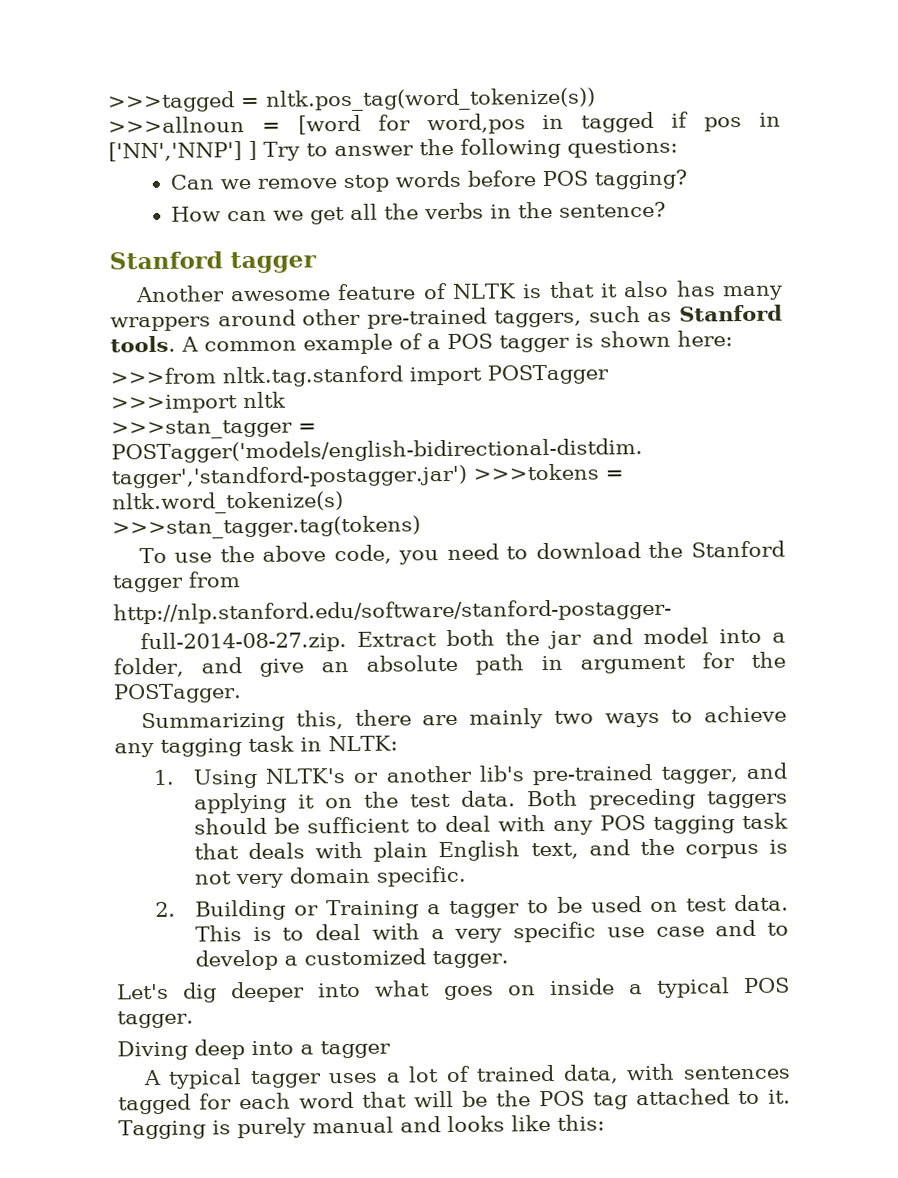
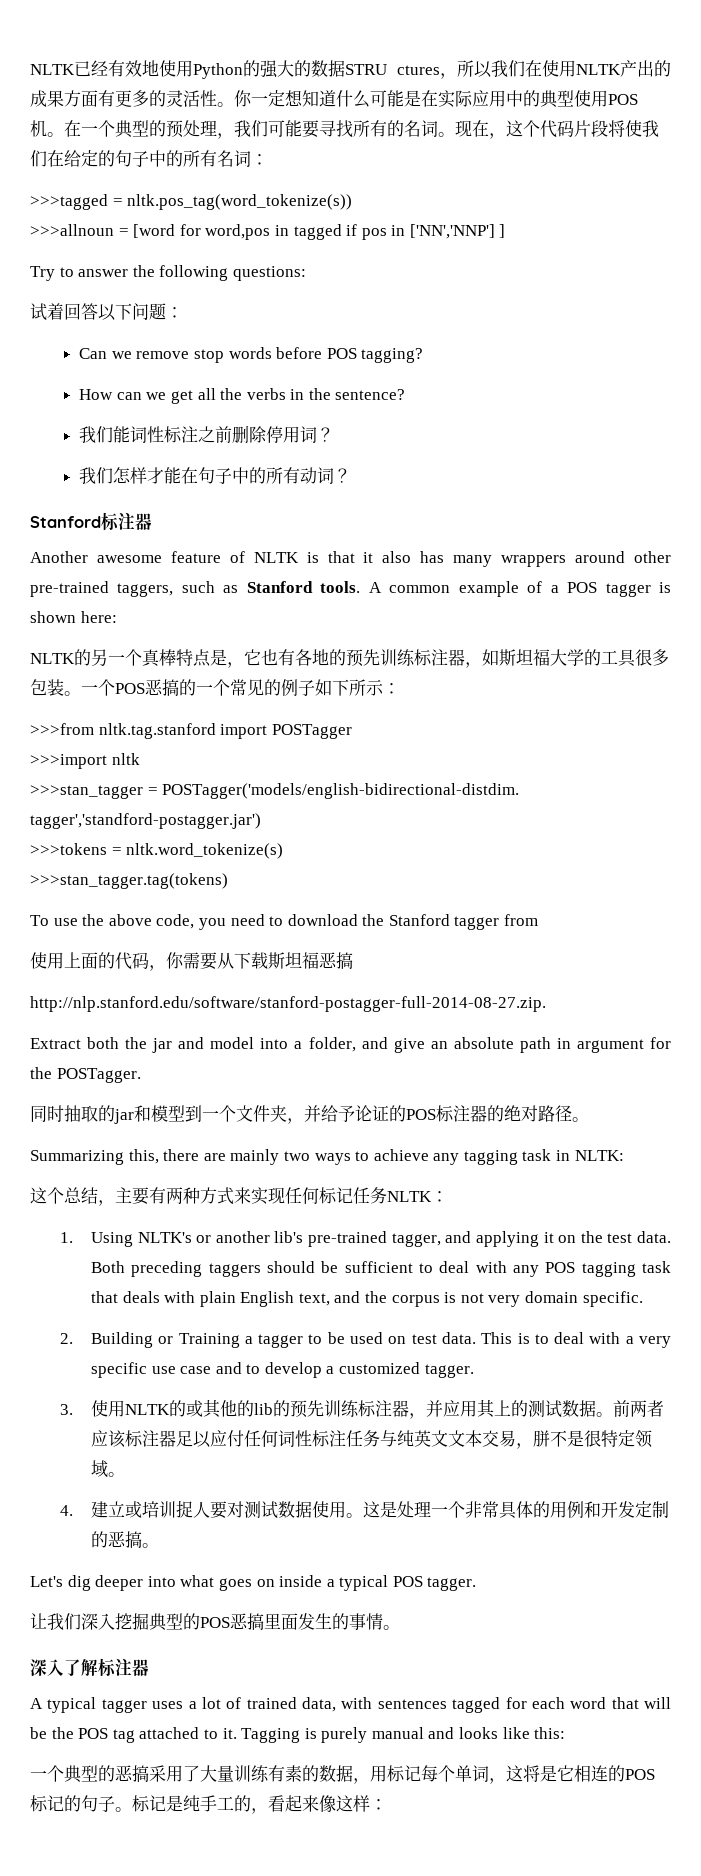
(107, 102) none -> [30,60,671,79] [30,90,638,108] [30,120,659,139] [30,150,268,167] NLTK已经有效地使用Python的强大的数据STRU ctures，所以我们在使用NLTK产出的成果方面有更多的灵活性。你一定想知道什么可能是在实际应用中的典型使用POS机。在一个典型的预处理，我们可能要寻找所有的名词。现在，这个代码片段将使我们在给定的句子中的所有名词： //
(257, 150) none -> (506, 231) //
(678, 148) none -> [30,303,183,321] // 试着回答以下问题：
[109,251,317,274] // Stanford tagger -> [79,425,335,443] [79,467,352,484] [30,512,152,530] // 我们能词性标注之前删除停用词？ // 我们怎样才能在句子中的所有动词？ // Stanford标注器
(733, 338) none -> [30,649,669,668] [30,679,400,696] // NLTK的另一个真棒特点是，它也有各地的预先训练标注器，如斯坦福大学的工具很多包装。一个POS恶搞的一个常见的例子如下所示：
(467, 476) none -> (261, 821) //
[113,598,672,625] [139,631,347,654] http://nlp.stanford.edu/software/stanford-postagger- // full-2014-08-27.zip. -> [30,952,353,971] [30,996,546,1012] 使用上面的代码，你需要从下载斯坦福恶搞 // http://nlp.stanford.edu/software/stanford-postagger-full-2014-08-27.zip. //
(242, 693) none -> [30,1105,589,1124] // 同时抽取的jar和模型到一个文件夹，并给予论证的POS标注器的绝对路径。
(398, 743) none -> [30,1187,448,1206] // 这个总结，主要有两种方式来实现任何标记任务NLTK：
(509, 959) none -> [60,1399,664,1419] [90,1430,653,1449] [90,1460,125,1478] [60,1500,669,1519] [90,1531,159,1548] // 3.使用NLTK的或其他的lib的预先训练标注器，并应用其上的测试数据。前两者应该标注器足以应付任何词性标注任务与纯英文文本交易，胼不是很特定领域。 // 4.建立或培训捉人要对测试数据使用。这是处理一个非常具体的用例和开发定制的恶搞。
[117,1039,391,1061] Diving deep into a tagger -> [30,1613,400,1631] [30,1658,149,1676] 让我们深入挖掘典型的POS恶搞里面发生的事情。 // 深入了解标注器
(605, 1122) none -> [30,1765,655,1784] [30,1795,387,1814] // 一个典型的恶搞采用了大量训练有素的数据，用标记每个单词，这将是它相连的POS标记的句子。标记是纯手工的，看起来像这样：

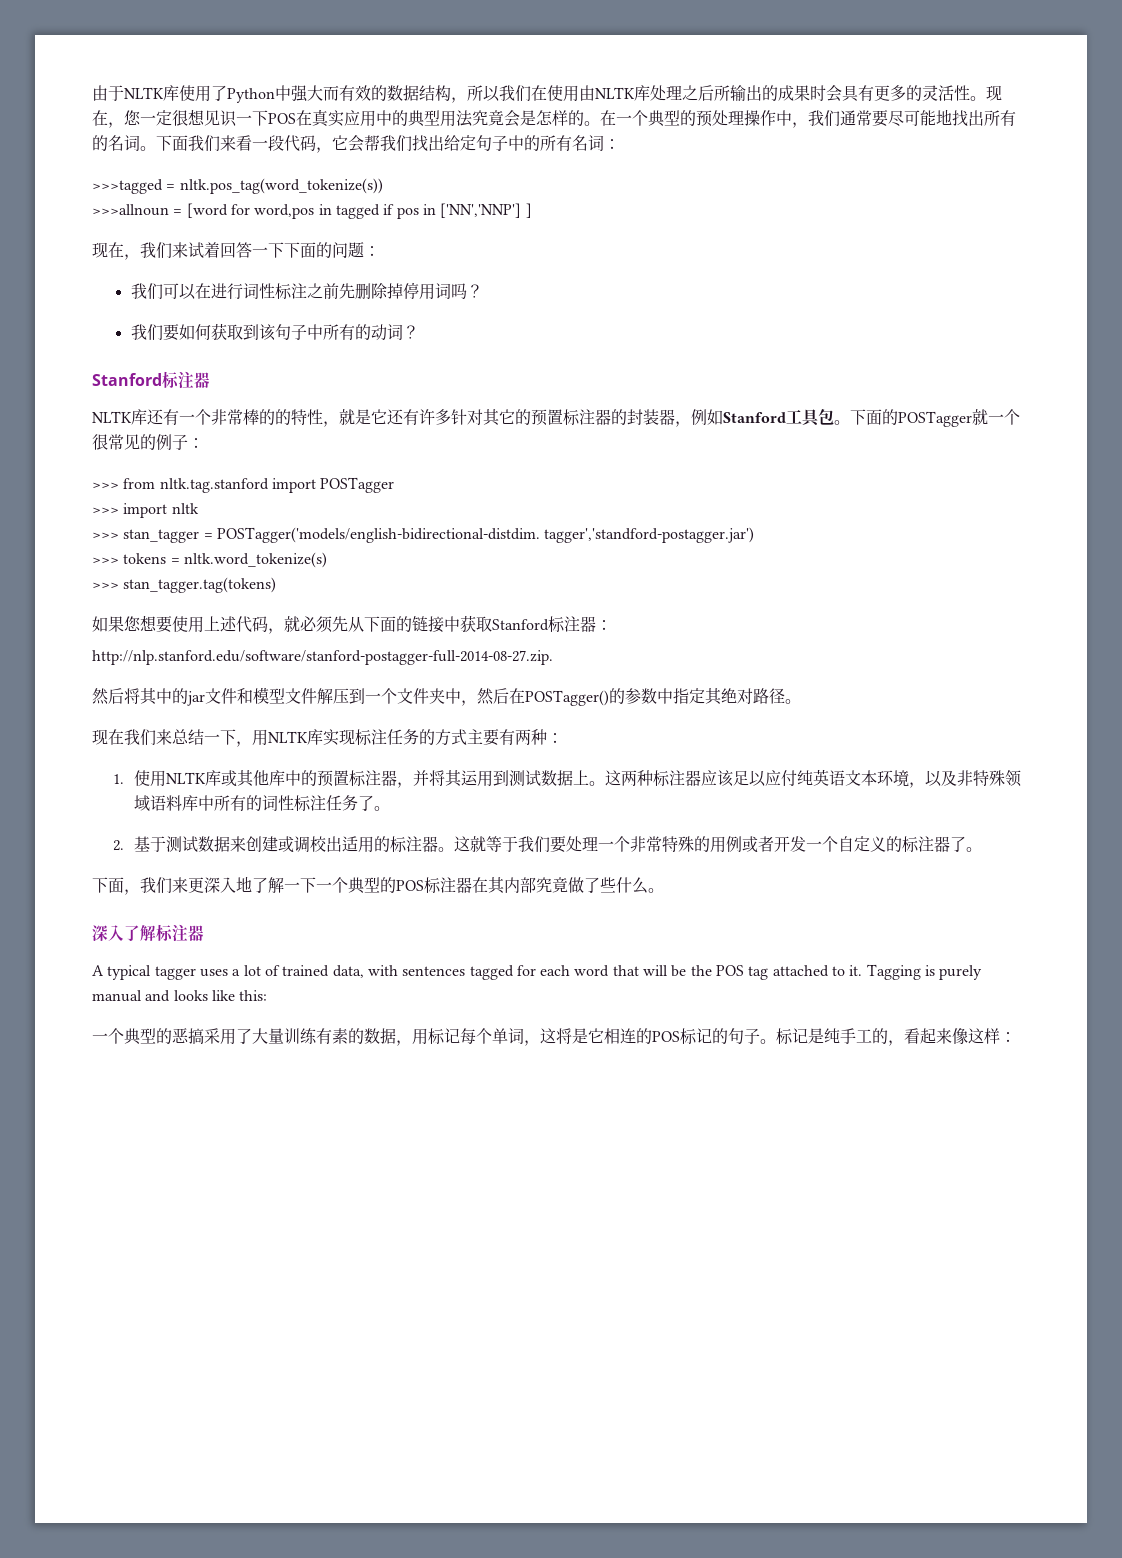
[30,60,637,79] NLTK已经有效地使用Python的强大的数据STRU ctures，所以我们在使用NLTK产 -> [92,85,746,103] 由于NLTK库使用了Python中强大而有效的数据结构，所以我们在使用由NLTK库处理之后所输
[64,90,98,107] 方面 -> [810,85,859,102] 时会具
[234,90,638,108] [30,120,47,137] 你一定想知道什么可能是在实际应用中的典型使用POS机 -> [986,85,1002,101] [92,109,584,128] 现在，您一定很想见识一下POS在真实应用中的典型用法究竟会是怎样的
[217,120,659,139] [30,150,115,167] ，我们可能要寻找所有的名词。现在，这个代码片段将使我们在给定的 -> [744,109,1016,128] [92,135,476,153] 操作中，我们通常要尽可能地找出所有的名词。下面我们来看一段代码，它会帮我们找出给定
[30,265,306,281] [30,303,183,321] [79,347,424,363] [79,388,406,404] [79,426,131,443] Try to answer the following questions: // 试着回答以下问题： // Can we remove stop words before POS tagging? // How can we get all the verbs in the sentence? // 我们能 -> [92,242,380,260] [130,283,243,300] 现在，我们来试着回答一下下面的问题： // 我们可以在进行
[232,425,335,443] [79,467,352,484] [30,512,152,530] [30,551,671,567] [30,581,671,597] [30,611,117,623] [30,649,669,668] [30,679,230,696] 删除停用词？ // 我们怎样才能在句子中的所有动词？ // Stanford标注器 // Another awesome feature of NLTK is that it also has many wrappers around other pre-trained taggers, such as Stanford tools. A common example of a POS tagger is shown here: // NLTK的另一个真棒特点是，它也有各地的预先训练标注器，如斯坦福大学的工具很多包装。一个POS恶搞的一个 -> [338,282,483,300] [130,323,419,341] [92,371,210,389] [92,408,1020,427] [92,434,108,450] 先删除掉停用词吗？ // 我们要如何获取到该句子中所有的动词？ // Stanford标注器 // NLTK库还有一个非常棒的的特性，就是它还有许多针对其它的预置标注器的封装器，例如Stanford工具包。下面的POSTagger就一个很
[315,679,400,696] [30,723,94,735] 如下所示： // >>>from -> [188,438,204,448] [92,478,156,489] ： // >>> from
[30,754,107,769] >>>import -> [92,503,168,518] >>> import
[30,785,143,799] >>>stan_tagger -> [92,529,200,543] >>> stan_tagger
[30,843,107,855] >>>tokens -> [92,553,167,564] >>> tokens
[30,873,228,889] [30,914,539,930] [30,952,353,971] [30,996,546,1012] [30,1037,671,1053] [30,1067,141,1083] [30,1105,589,1124] [30,1149,624,1165] [30,1187,448,1206] [60,1231,671,1247] [90,1261,672,1277] [90,1291,643,1307] [60,1332,672,1348] [90,1362,474,1378] [60,1399,664,1419] [90,1430,653,1449] [90,1460,125,1478] [60,1500,669,1519] [90,1531,159,1548] [30,1575,477,1591] [30,1613,383,1631] >>>stan_tagger.tag(tokens) // To use the above code, you need to download the Stanford tagger from // 使用上面的代码，你需要从下载斯坦福恶搞 // http://nlp.stanford.edu/software/stanford-postagger-full-2014-08-27.zip. // Extract both the jar and model into a folder, and give an absolute path in argument for the POSTagger. // 同时抽取的jar和模型到一个文件夹，并给予论证的POS标注器的绝对路径。 // Summarizing this, there are mainly two ways to achieve any tagging task in NLTK: // 这个总结，主要有两种方式来实现任何标记任务NLTK： // 1. Using NLTK's or another lib's pre-trained tagger, and applying it on the test data. Both preceding taggers should be sufficient to deal with any POS tagging task that deals with plain English text, and the corpus is not very domain specific. // 2. Building or Training a tagger to be used on test data. This is to deal with a very specific use case and to develop a customized tagger. // 3.使用NLTK的或其他的lib的预先训练标注器，并应用其上的测试数据。前两者应该标注器足以应付任何词性标注任务与纯英文文本交易，胼不是很特定领域。 // 4.建立或培训捉人要对测试数据使用。这是处理一个非常具体的用例和开发定制的恶搞。 // Let's dig deeper into what goes on inside a typical POS tagger. // 让我们深入挖掘典型的POS恶搞里面发生的事情 -> [92,577,277,593] [92,615,612,634] [92,650,553,665] [92,687,801,706] [92,729,563,747] [113,769,1023,788] [134,795,391,812] [113,836,983,853] [92,876,648,895] >>> stan_tagger.tag(tokens) // 如果您想要使用上述代码，就必须先从下面的链接中获取Stanford标注器： // http://nlp.stanford.edu/software/stanford-postagger-full-2014-08-27.zip. // 然后将其中的jar文件和模型文件解压到一个文件夹中，然后在POSTagger()的参数中指定其绝对路径。 // 现在我们来总结一下，用NLTK库实现标注任务的方式主要有两种： // 1.使用NLTK库或其他库中的预置标注器，并将其运用到测试数据上。这两种标注器应该足以应付纯英语文本环境，以及非特殊领域语料库中所有的词性标注任务了。 // 2.基于测试数据来创建或调校出适用的标注器。这就等于我们要处理一个非常特殊的用例或者开发一个自定义的标注器了。 // 下面，我们来更深入地了解一下一个典型的POS标注器在其内部究竟做了些什么

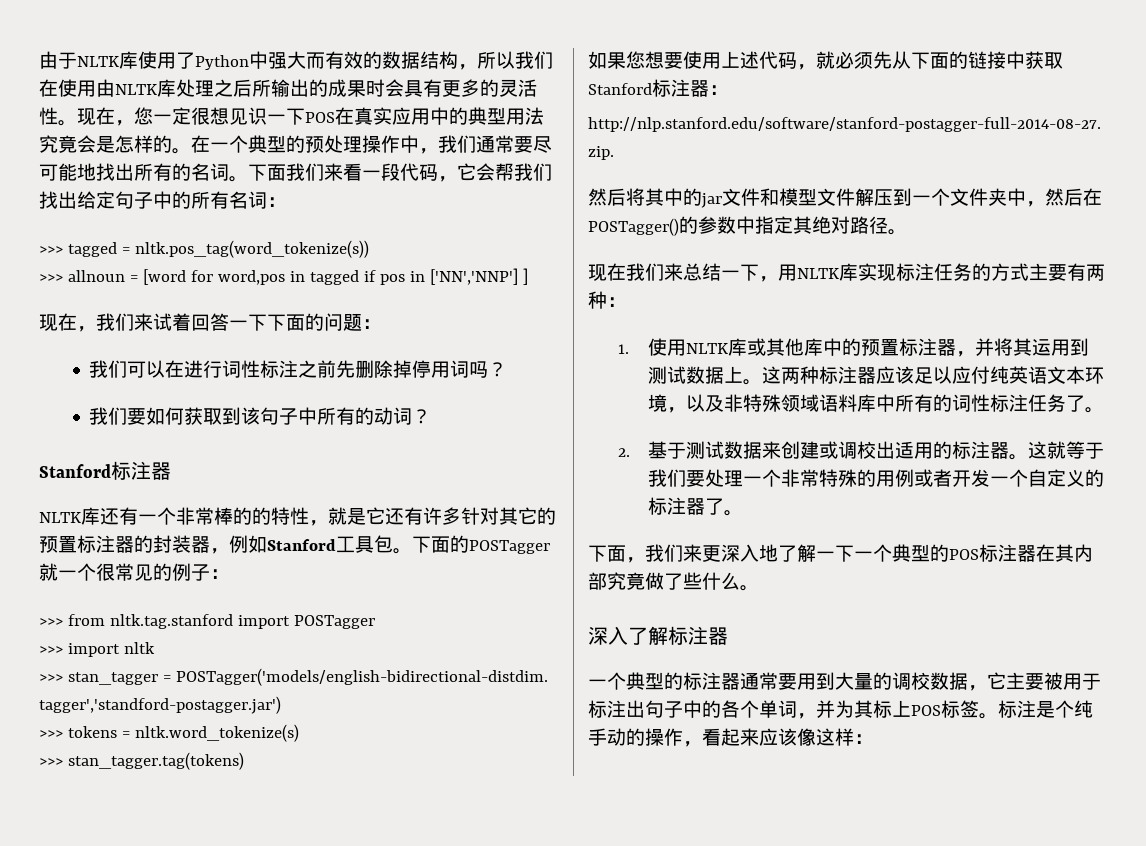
[92,179,163,194] >>>tagged -> [39,242,117,257] >>> tagged
[92,204,169,216] >>>allnoun -> [39,270,125,282] >>> allnoun
[92,964,983,980] [92,990,268,1002] [92,1028,888,1046] A typical tagger uses a lot of trained data, with sentences tagged for each word that will be the POS tag attached to it. Tagging is purely manual and looks like this: // 一个典型的恶搞采用了大量训练有素的数据，用标记每个单词，这将是它相连的POS标记的句子。标记是纯手工的 -> [588,672,1101,691] [588,700,1093,719] [588,728,683,746] 一个典型的标注器通常要用到大量的调校数据，它主要被用于标注出句子中的各个单词，并为其标上POS标签。标注是个纯手动的操作
(952, 1036) none -> [759,728,797,746] 应该

